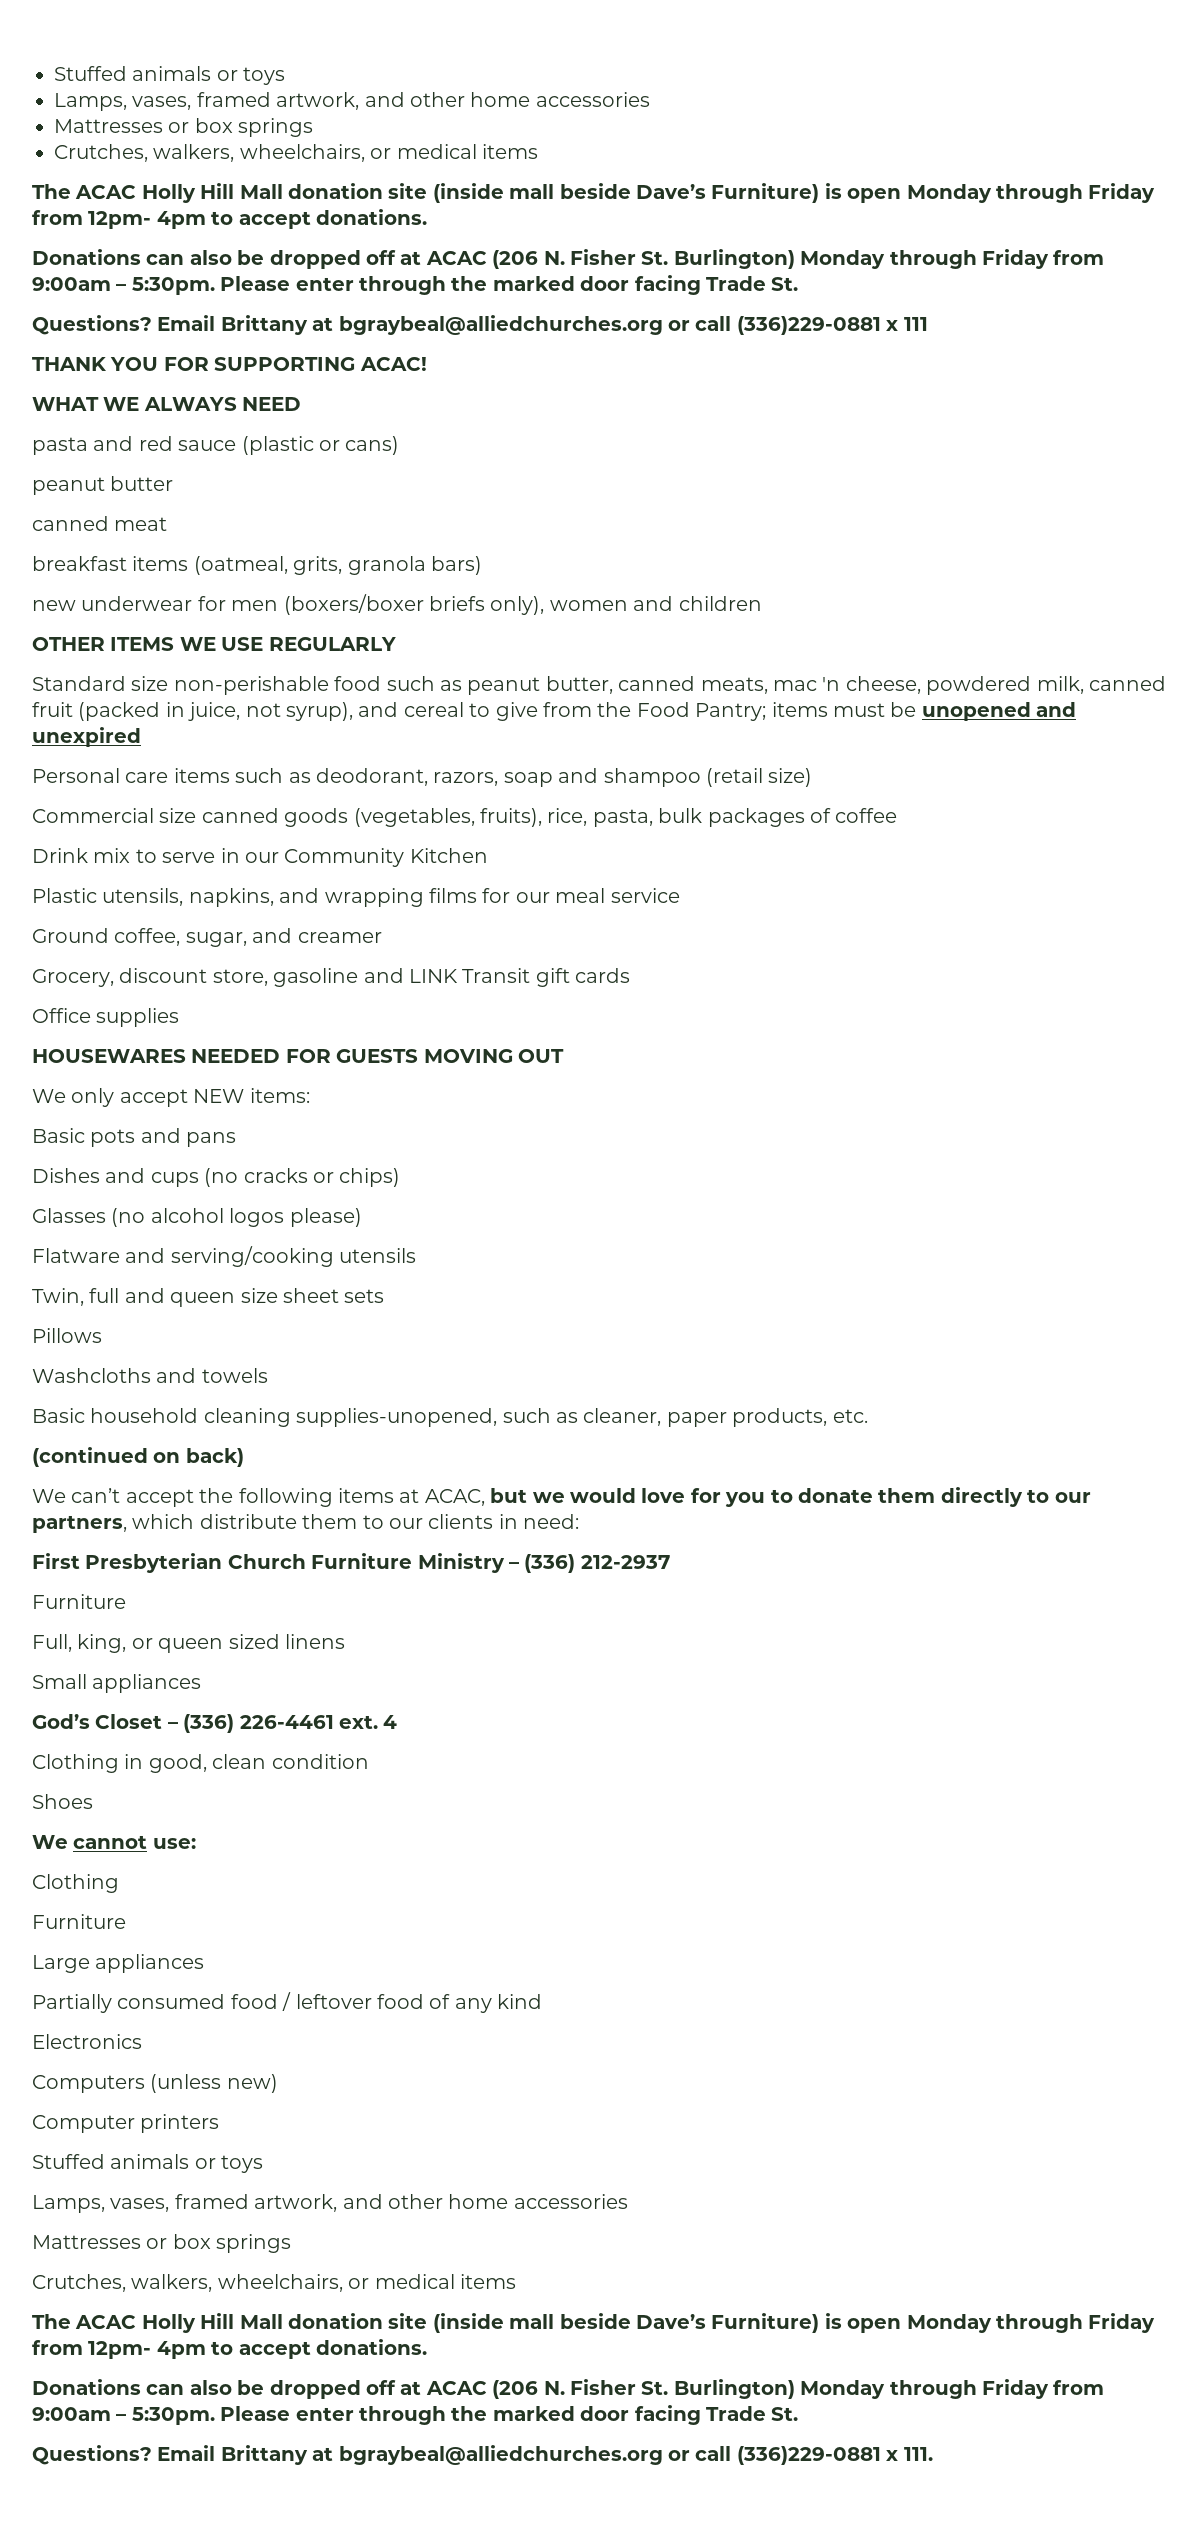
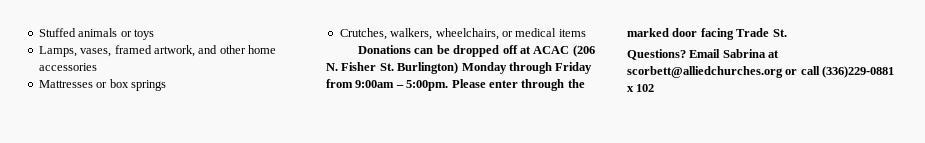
[32,183,1156,203] [32,209,427,229] [32,249,232,265] // The ACAC Holly Hill Mall donation site (inside mall beside Dave’s Furniture) is open Monday through Friday from 12pm- 4pm to accept donations. // Donations can also -> [357,45,434,54] // Donations can
[131,277,215,295] 5:30pm. -> [406,80,449,91] 5:00pm.
[220,315,928,335] [32,357,427,371] [32,397,302,411] [32,436,400,455] [32,476,174,495] [32,516,168,531] [32,556,482,575] [32,594,762,615] [32,637,396,651] [32,676,1166,695] [32,702,1077,721] [32,727,141,747] [32,768,813,787] [32,808,898,827] [32,848,488,867] [32,888,680,907] [32,928,382,947] [32,968,631,987] [32,1008,180,1027] [32,1049,564,1063] [32,1088,310,1107] [32,1128,237,1147] [32,1168,401,1187] [32,1208,362,1227] [32,1246,417,1267] [32,1288,385,1307] [32,1328,102,1343] [32,1368,268,1383] [32,1408,868,1427] [32,1447,244,1467] [32,1487,1091,1507] [32,1514,580,1533] [32,1553,670,1573] [32,1594,126,1609] [32,1634,345,1653] [32,1674,202,1693] [32,1714,398,1733] [32,1754,369,1773] [32,1794,93,1809] [32,1835,196,1849] [32,1874,119,1893] [32,1914,126,1929] [32,1954,205,1973] [32,1992,543,2013] [32,2034,142,2049] [32,2074,278,2093] [32,2114,220,2133] [32,2154,264,2173] [32,2194,628,2213] [32,2234,292,2253] [32,2274,516,2292] [32,2313,1156,2333] [32,2339,427,2359] [32,2379,1105,2399] [32,2405,799,2425] [32,2445,933,2465] Brittany at bgraybeal@alliedchurches.org or call (336)229-0881 x 111 // THANK YOU FOR SUPPORTING ACAC! // WHAT WE ALWAYS NEED // pasta and red sauce (plastic or cans) // peanut butter // canned meat // breakfast items (oatmeal, grits, granola bars) // new underwear for men (boxers/boxer briefs only), women and children // OTHER ITEMS WE USE REGULARLY // Standard size non-perishable food such as peanut butter, canned meats, mac 'n cheese, powdered milk, canned fruit (packed in juice, not syrup), and cereal to give from the Food Pantry; items must be unopened and unexpired // Personal care items such as deodorant, razors, soap and shampoo (retail size) // Commercial size canned goods (vegetables, fruits), rice, pasta, bulk packages of coffee // Drink mix to serve in our Community Kitchen // Plastic utensils, napkins, and wrapping films for our meal service // Ground coffee, sugar, and creamer // Grocery, discount store, gasoline and LINK Transit gift cards // Office supplies // HOUSEWARES NEEDED FOR GUESTS MOVING OUT // We only accept NEW items: // Basic pots and pans // Dishes and cups (no cracks or chips) // Glasses (no alcohol logos please) // Flatware and serving/cooking utensils // Twin, full and queen size sheet sets // Pillows // Washcloths and towels // Basic household cleaning supplies-unopened, such as cleaner, paper products, etc. // (continued on back) // We can’t accept the following items at ACAC, but we would love for you to donate them directly to our partners, which distribute them to our clients in need: // First Presbyterian Church Furniture Ministry – (336) 212-2937 // Furniture // Full, king, or queen sized linens // Small appliances // God’s Closet – (336) 226-4461 ext. 4 // Clothing in good, clean condition // Shoes // We cannot use: // Clothing // Furniture // Large appliances // Partially consumed food / leftover food of any kind // Electronics // Computers (unless new) // Computer printers // Stuffed animals or toys // Lamps, vases, framed artwork, and other home accessories // Mattresses or box springs // Crutches, walkers, wheelchairs, or medical items // The ACAC Holly Hill Mall donation site (inside mall beside Dave’s Furniture) is open Monday through Friday from 12pm- 4pm to accept donations. // Donations can also be dropped off at ACAC (206 N. Fisher St. Burlington) Monday through Friday from 9:00am – 5:30pm. Please enter through the marked door facing Trade St. // Questions? Email Brittany at bgraybeal@alliedchurches.org or call (336)229-0881 x 111. -> [722,49,780,58] [627,66,895,78] [627,84,655,92] Sabrina at scorbett@alliedchurches.org or call (336)229-0881 x 102

